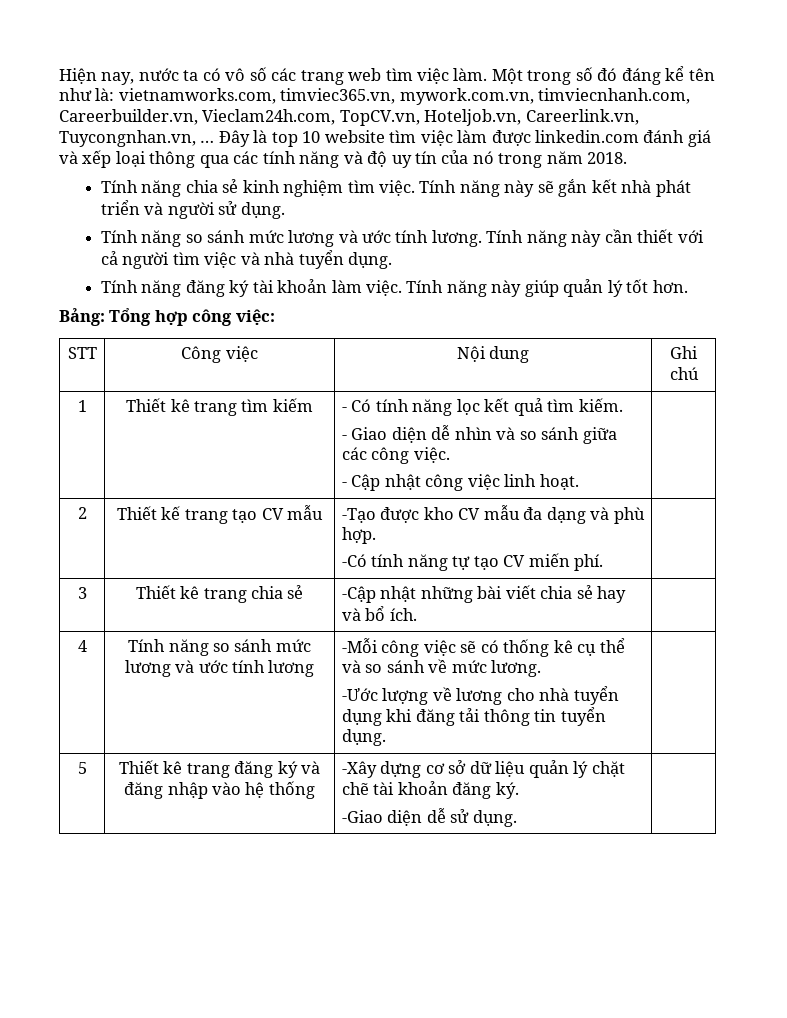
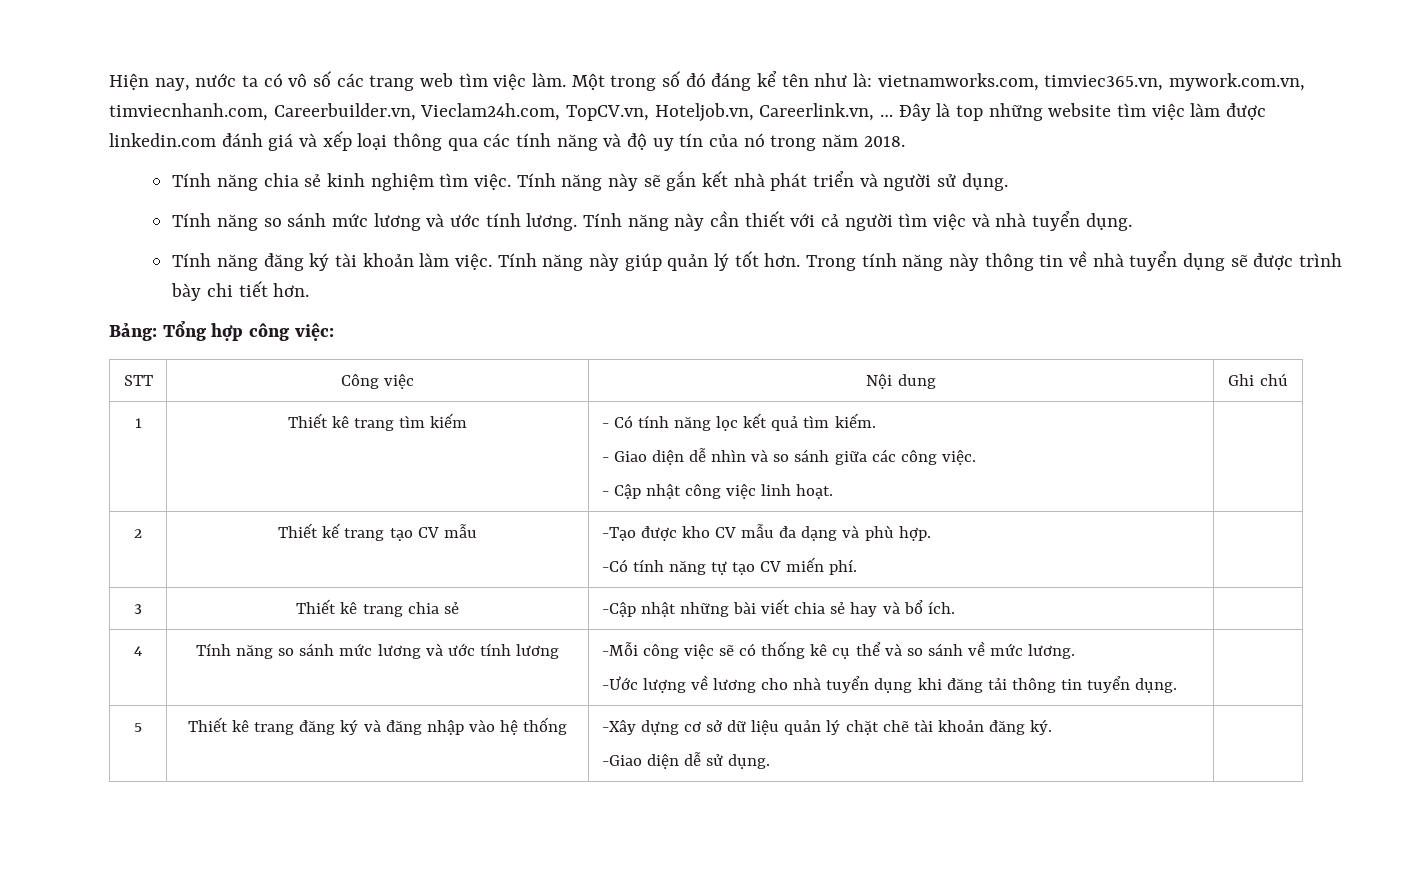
[59,130,196,147] Tuycongnhan.vn, -> (875, 112) none
[302,131,321,143] 10 -> [988,103,1043,121] những
(688, 286) none -> [805,251,1342,271] [171,281,310,301] Trong tính năng này thông tin về nhà tuyển dụng sẽ được trình bày chi tiết hơn.

